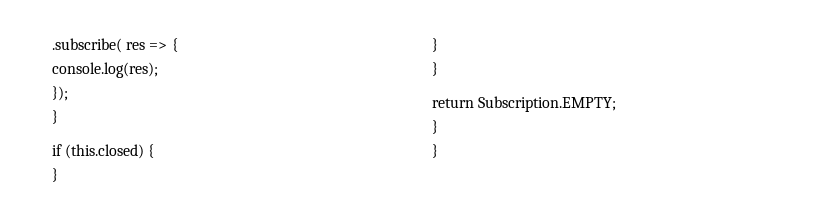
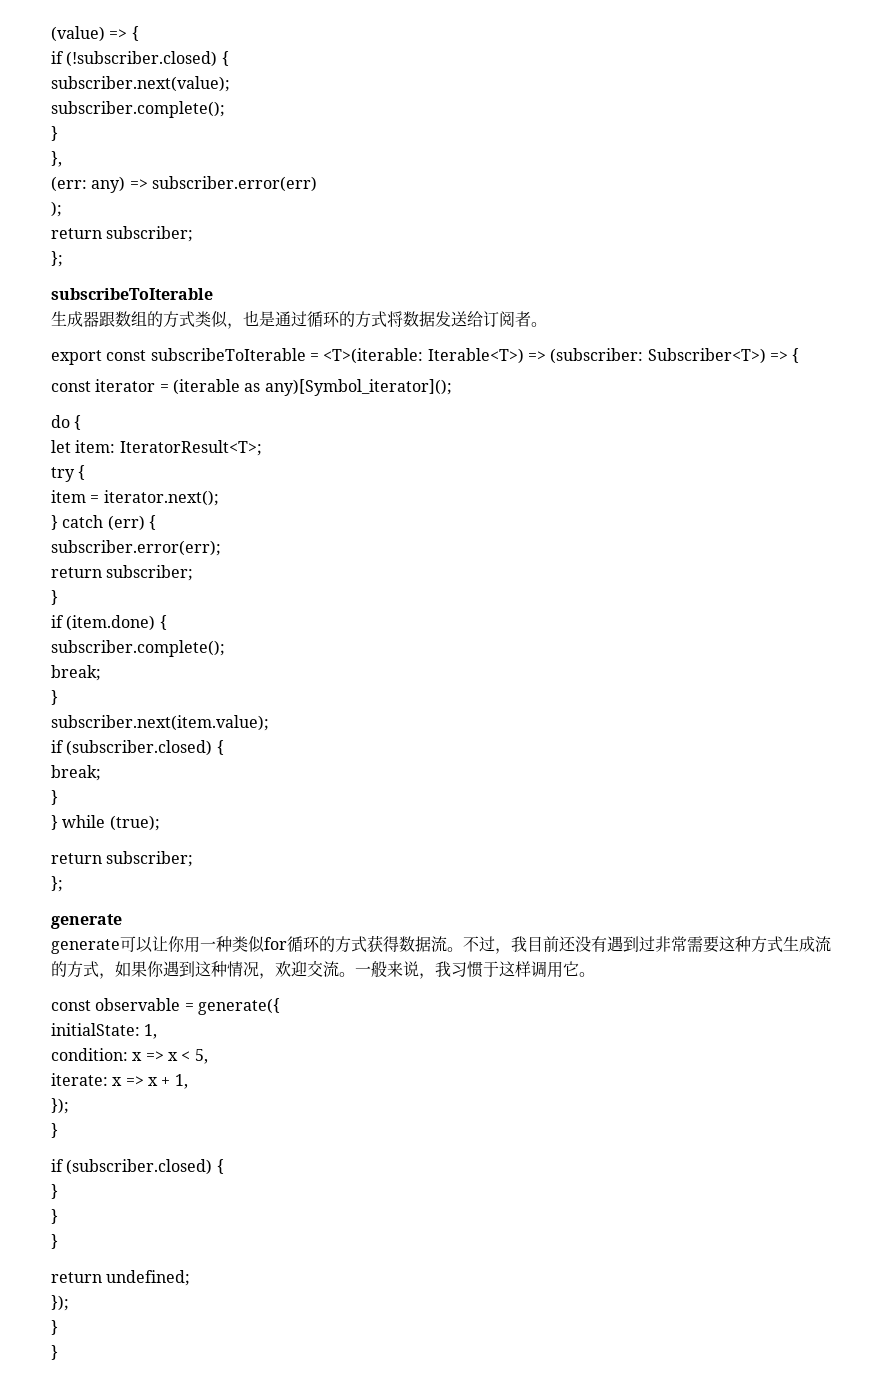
[52,38,178,53] [52,62,158,78] .subscribe( res => { // console.log(res); -> [51,26,139,42] [51,51,229,67] [51,76,230,92] [51,101,225,118] [51,126,58,141] [51,151,62,167] [51,176,317,193] [51,201,62,217] [51,226,194,242] [51,251,63,267] [51,288,213,300] [51,310,547,329] [51,348,800,365] [51,379,452,396] [51,415,82,430] [51,440,262,456] [51,465,86,482] [51,490,219,506] [51,515,156,531] [51,540,221,556] [51,565,194,581] [51,590,58,605] [51,615,167,631] [51,640,225,657] [51,665,101,681] [51,690,58,705] [51,715,269,731] [51,740,224,756] [51,765,101,781] [51,790,58,805] [51,815,160,831] [51,851,194,867] [51,876,63,892] [51,914,122,929] [51,935,831,954] [51,960,595,979] [51,998,280,1015] [51,1023,158,1039] [51,1048,208,1064] [51,1073,188,1089] (value) => { // if (!subscriber.closed) { // subscriber.next(value); // subscriber.complete(); // } // }, // (err: any) => subscriber.error(err) // ); // return subscriber; // }; // subscribeToIterable // 生成器跟数组的方式类似，也是通过循环的方式将数据发送给订阅者。 // export const subscribeToIterable = <T>(iterable: Iterable<T>) => (subscriber: Subscriber<T>) => { // const iterator = (iterable as any)[Symbol_iterator](); // do { // let item: IteratorResult<T>; // try { // item = iterator.next(); // } catch (err) { // subscriber.error(err); // return subscriber; // } // if (item.done) { // subscriber.complete(); // break; // } // subscriber.next(item.value); // if (subscriber.closed) { // break; // } // } while (true); // return subscriber; // }; // generate // generate可以让你用一种类似for循环的方式获得数据流。不过，我目前还没有遇到过非常需要这种方式生成流的方式，如果你遇到这种情况，欢迎交流。一般来说，我习惯于这样调用它。 // const observable = generate({ // initialState: 1, // condition: x => x < 5, // iterate: x => x + 1,
[65,144,145,159] (this.closed) -> [66,1159,213,1175] (subscriber.closed)
[478,96,617,112] Subscription.EMPTY; -> [106,1270,191,1286] [51,1295,69,1311] undefined; // });

